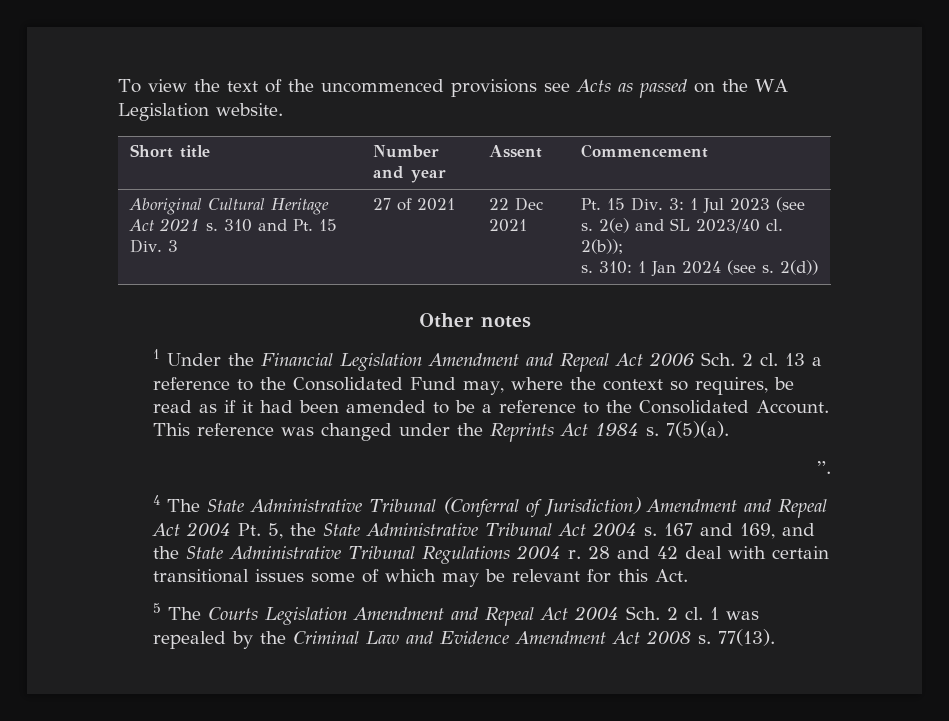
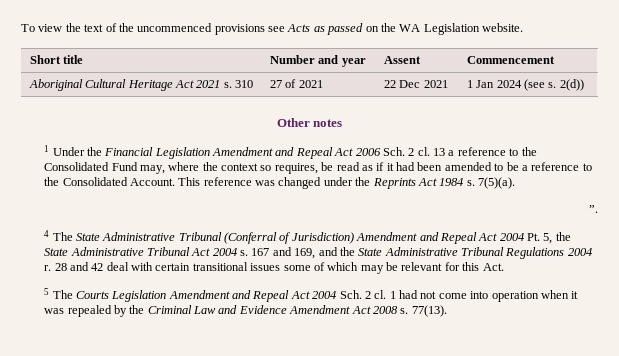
[258,219,338,231] [130,239,179,253] and Pt. 15 Div. 3 -> (254, 84) none
[581,197,806,213] [581,218,784,233] [581,239,624,254] [581,261,633,274] Pt. 15 Div. 3: 1 Jul 2023 (see s. 2(e) and SL 2023/40 cl. 2(b)); // s. 310: -> (448, 84) none
(719, 613) none -> [399,290,579,302] had not come into operation when it

